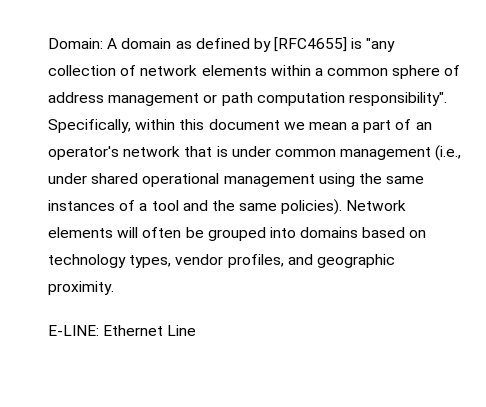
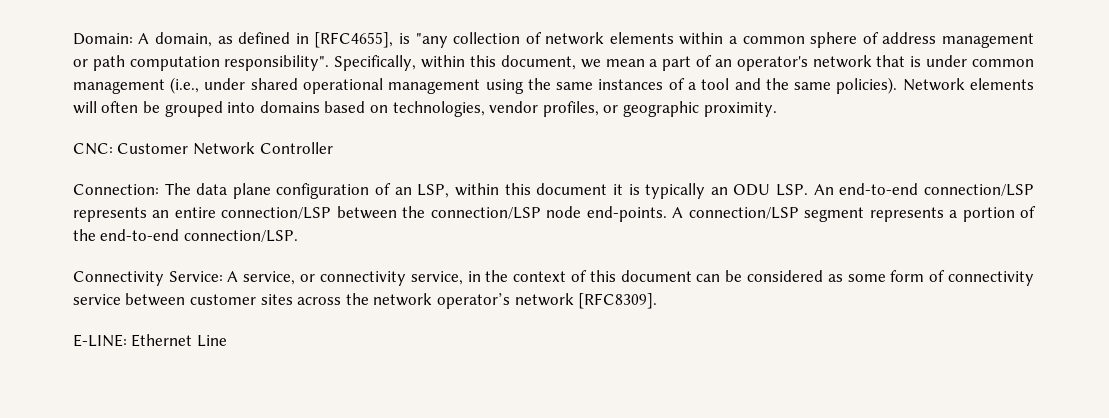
[121,38,172,49] domain -> [155,32,213,47] domain,
[253,37,348,52] by [RFC4655] -> [295,32,394,48] in [RFC4655],
[208,119,280,130] document -> [500,55,576,70] document,
[48,254,172,268] technology types, -> [392,101,485,117] technologies,
[287,254,313,265] and -> [603,105,619,113] or
(115, 288) none -> [72,142,333,155] [72,183,1035,199] [72,206,1036,222] [72,229,299,242] [72,270,1035,286] [72,293,658,309] // CNC: Customer Network Controller // Connection: The data plane configuration of an LSP, within this document it is typically an ODU LSP. An end-to-end connection/LSP represents an entire connection/LSP between the connection/LSP node end-points. A connection/LSP segment represents a portion of the end-to-end connection/LSP. // Connectivity Service: A service, or connectivity service, in the context of this document can be considered as some form of connectivity service between customer sites across the network operator’s network [RFC8309].

